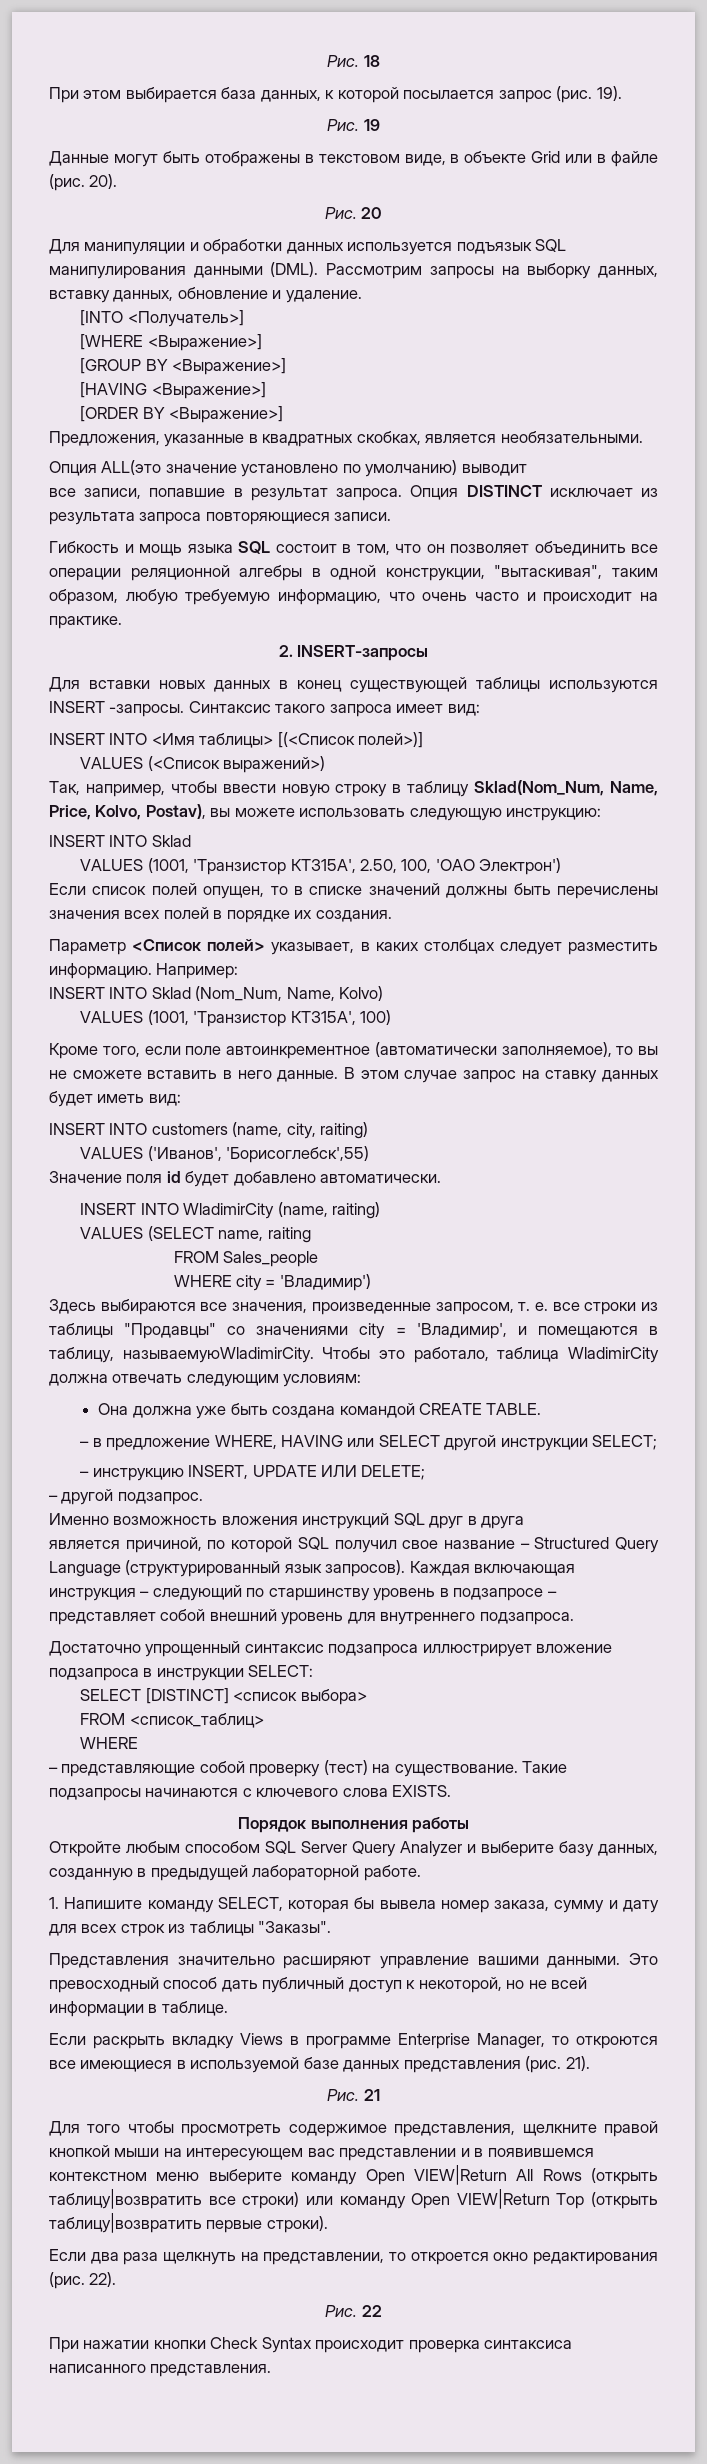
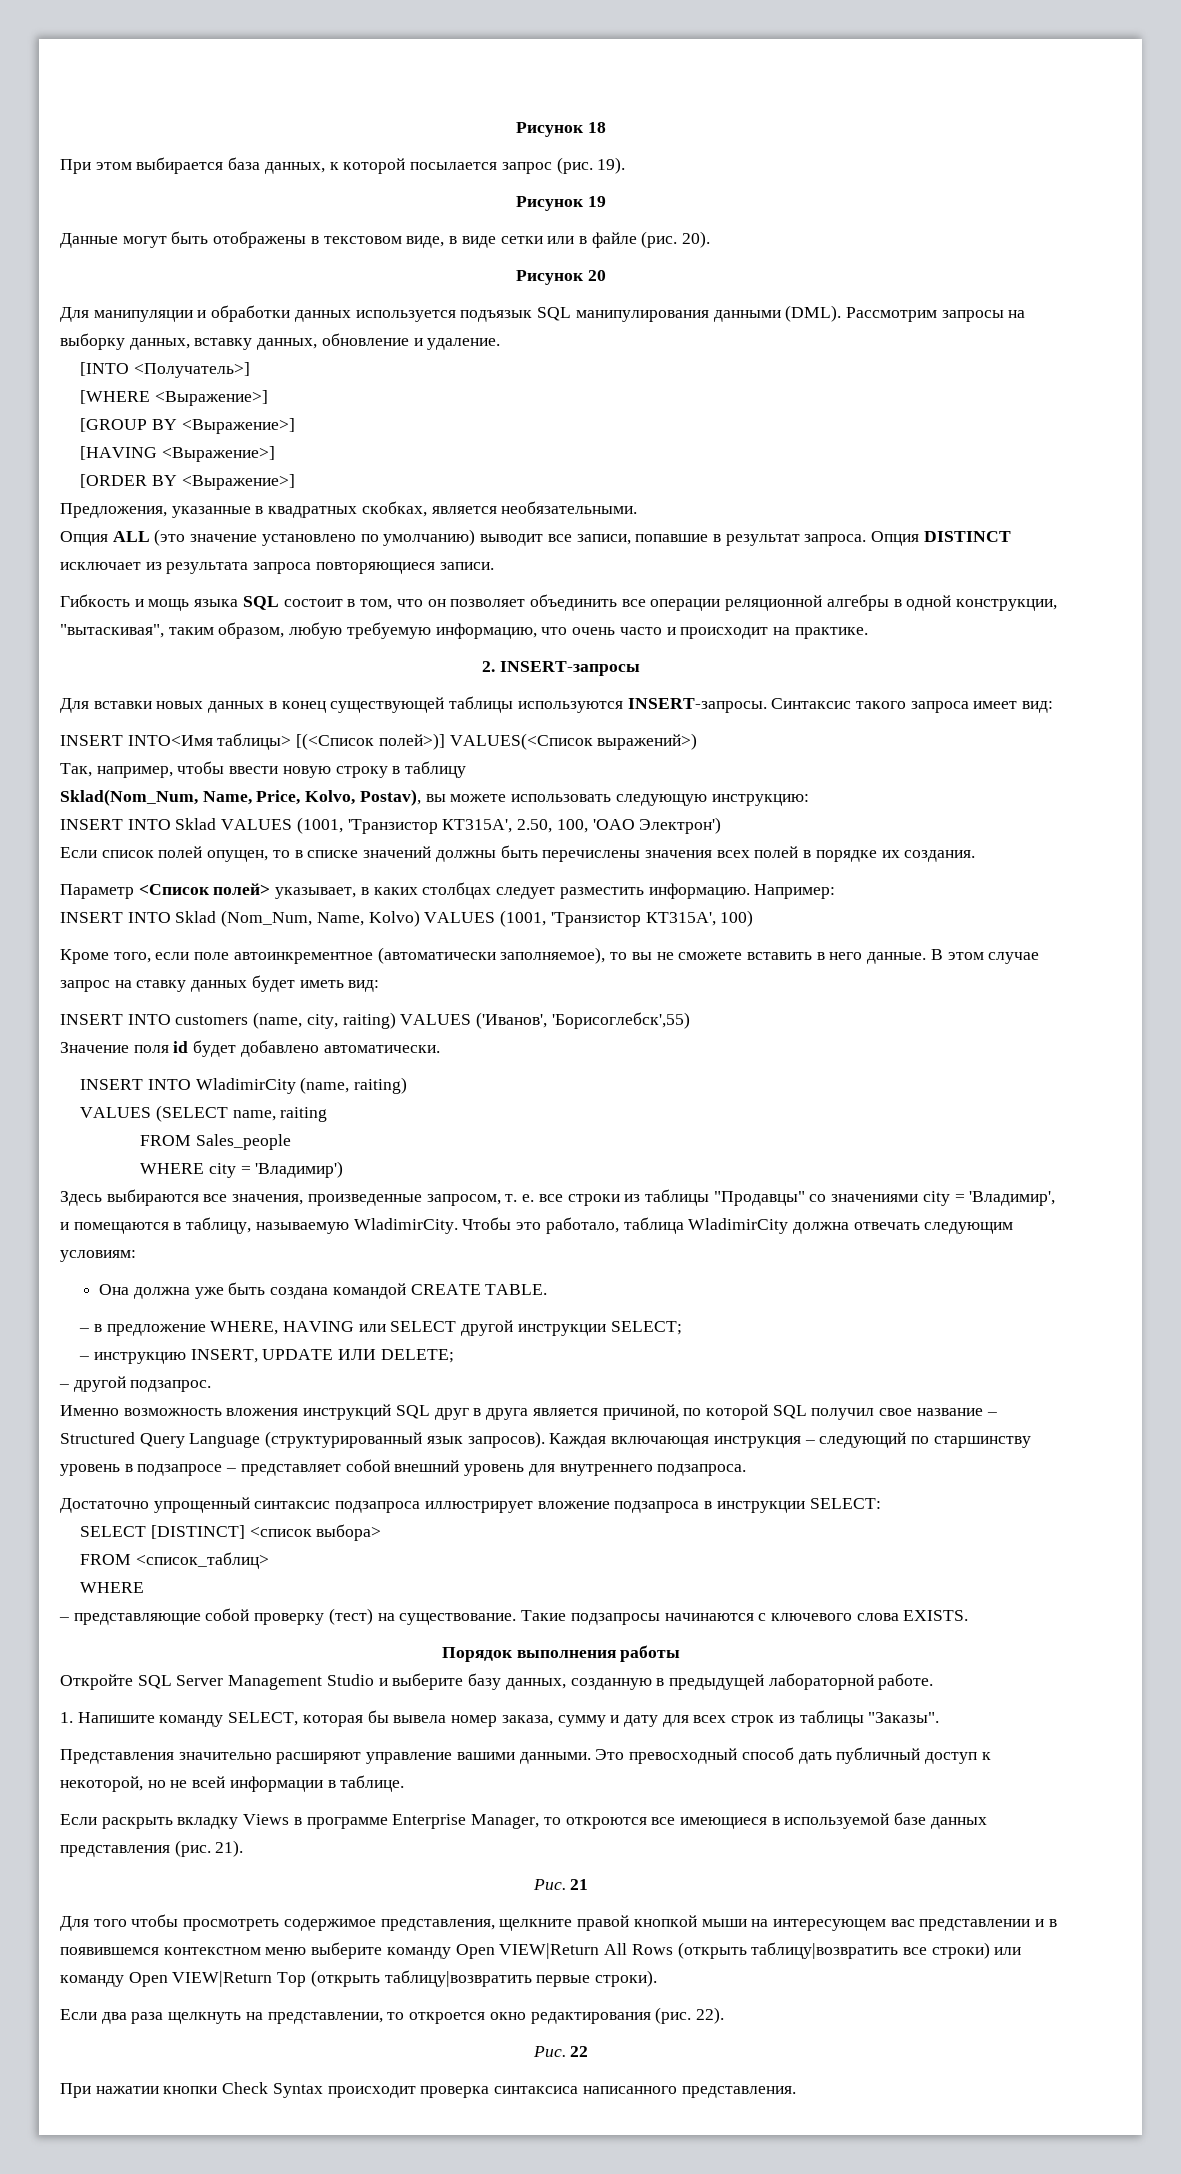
[327,55,360,67] Рис. -> [516,122,585,137] Рисунок
[327,119,360,131] Рис. -> [516,196,585,211] Рисунок
[464,151,561,163] объекте Grid -> [461,236,543,248] виде сетки
[324,207,357,219] Рис. -> [516,270,585,285] Рисунок
[101,460,162,475] ALL(это -> [112,529,186,546] ALL (это
(527, 470) // -> (544, 540) none
[49,701,185,717] INSERT -запросы. -> [627,698,767,713] INSERT-запросы.
[109,733,195,745] INTO <Имя -> [127,735,213,746] INTO<Имя
[80,756,220,771] // VALUES (<Список -> [449,733,593,750] VALUES(<Список
(470, 789) none -> (467, 769) //
(191, 841) // -> (217, 824) none
(384, 993) // -> (420, 918) none
(369, 1130) // -> (396, 1020) none
[122,1347,314,1363] называемуюWladimirCity. -> [255,1218,458,1234] называемую WladimirCity.
(525, 1522) // -> (529, 1414) none
[126,1841,462,1857] любым способом SQL Server Query Analyzer -> [137,1674,374,1690] SQL Server Management Studio

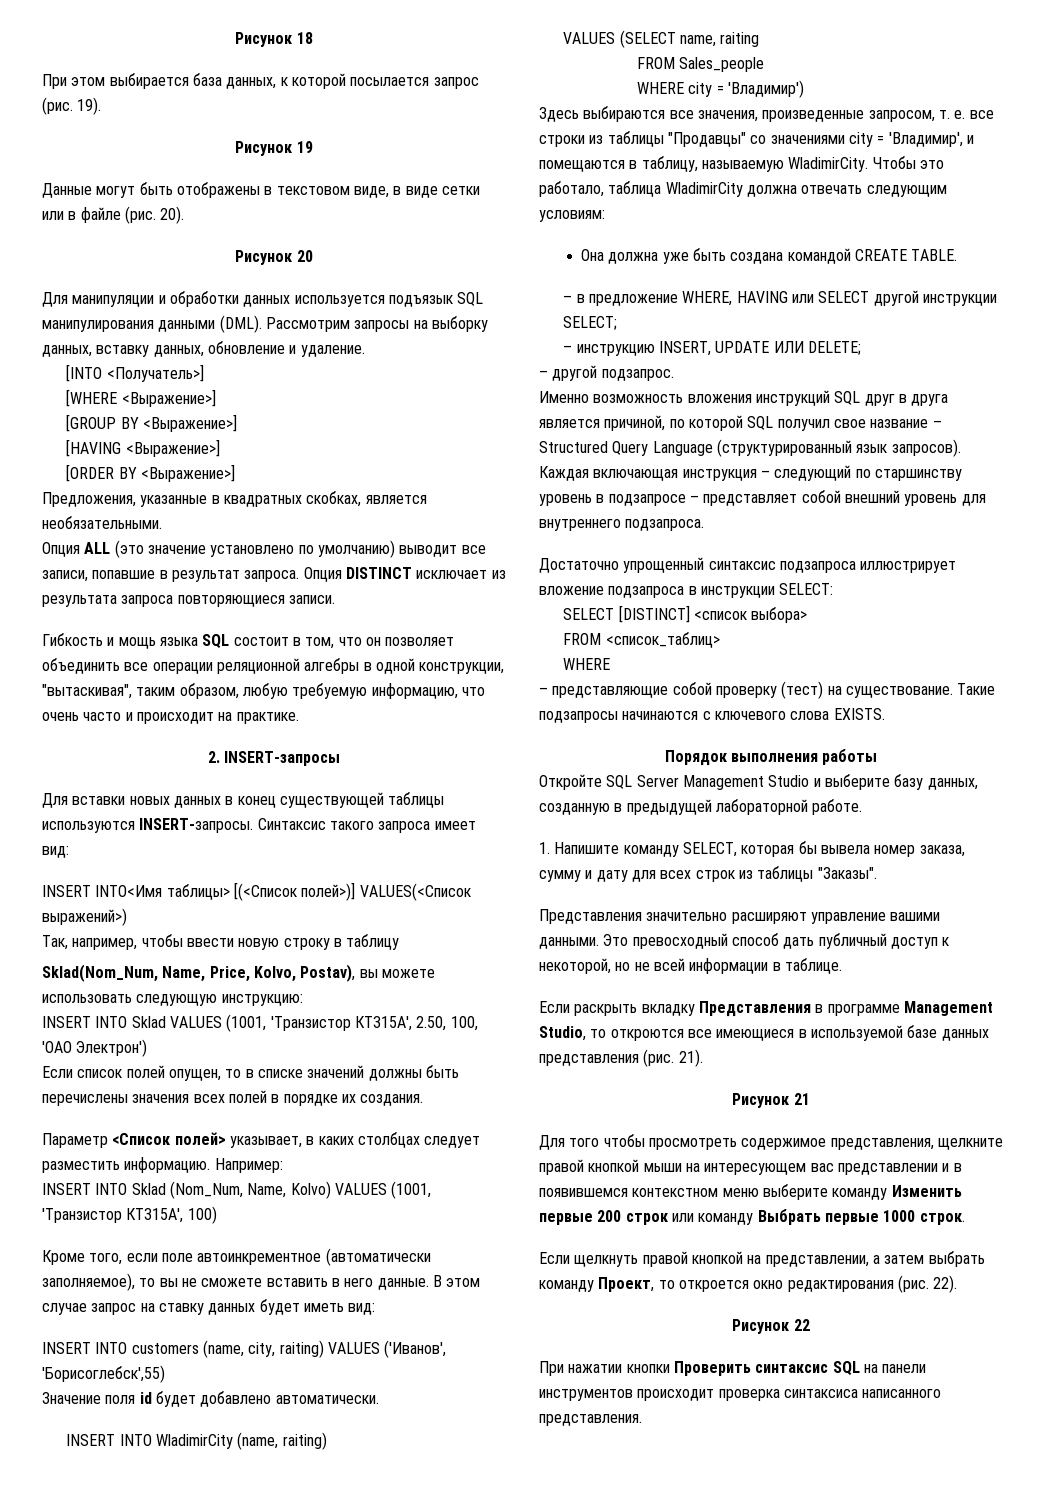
[243,1814,290,1825] Views -> [698,1001,811,1017] Представления
[392,1814,540,1829] Enterprise Manager, -> [903,1001,993,1016] [539,1026,586,1041] Management Studio,
[532,1879,566,1890] Рис. -> [732,1093,791,1108] Рисунок
[455,1942,1022,1959] [60,1970,658,1987] [60,2009,383,2024] Open VIEW|Return All Rows (открыть таблицу|возвратить все строки) или команду Open VIEW|Return Top (открыть таблицу|возвратить первые строки). // Если два раза щелкнуть на представлении, -> [891,1185,962,1197] [539,1209,965,1225] [539,1251,985,1267] [539,1277,655,1292] Изменить первые 200 строк или команду Выбрать первые 1000 строк. // Если щелкнуть правой кнопкой на представлении, а затем выбрать команду Проект,
[532,2046,566,2057] Рис. -> [732,1319,791,1334] Рисунок
[222,2082,323,2098] Check Syntax -> [673,1361,927,1376] [539,1389,633,1401] Проверить синтаксис SQL на панели инструментов

